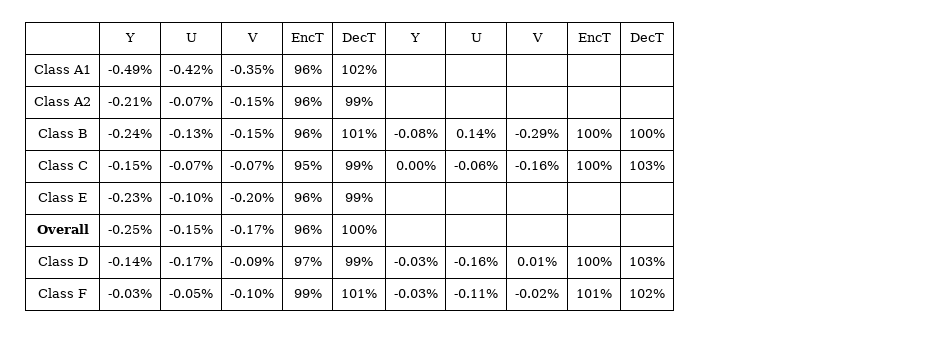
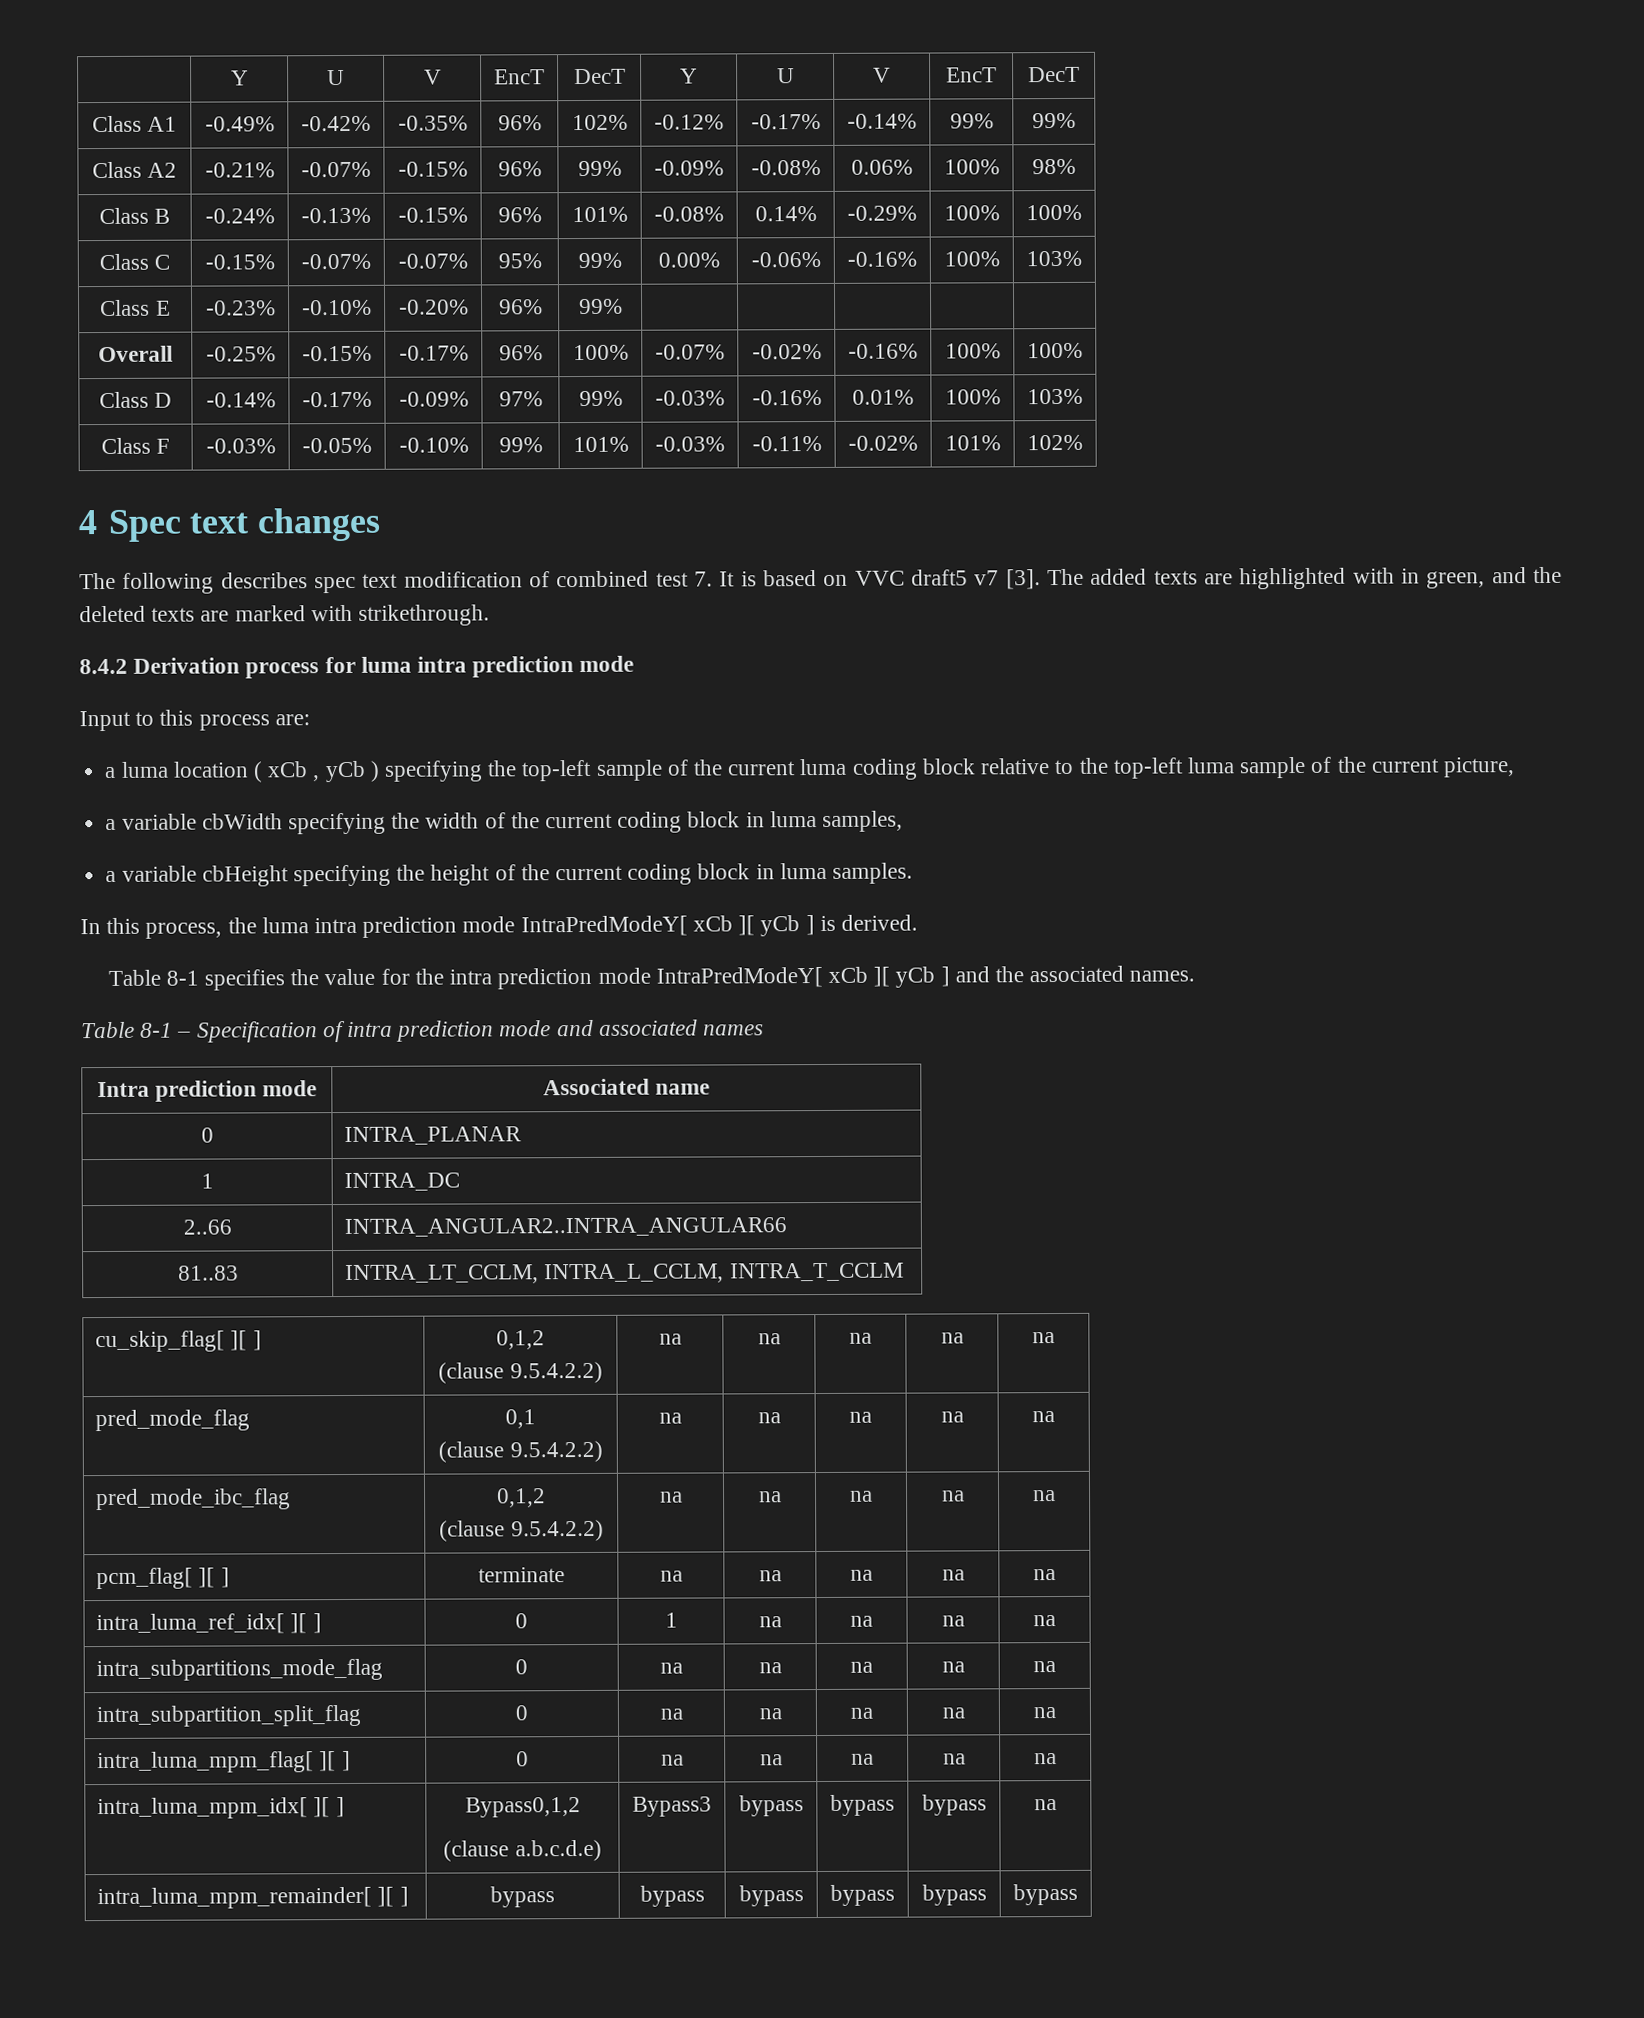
(377, 69) | | | | -> [653,114,724,130] [750,113,821,130] [846,113,917,129] [949,113,994,129] [1032,112,1076,129] -0.12% | -0.17% | -0.14% | 99% | 99%
(373, 101) | | | | -> [653,160,724,176] [750,159,821,176] [850,159,913,175] [943,159,1000,175] [1032,158,1076,175] -0.09% | -0.08% | 0.06% | 100% | 98%
(377, 229) | | | | -> [654,344,725,360] [751,343,822,360] [847,343,918,359] [944,343,1001,359] [1027,342,1083,359] -0.07% | -0.02% | -0.16% | 100% | 100%
(665, 293) none -> [78,507,381,542] [79,566,1562,594] [79,604,491,626] [79,655,635,679] [79,709,310,732] [104,756,1515,783] [105,810,904,835] [105,862,914,887] [80,914,918,939] [107,965,1196,991] [81,1019,765,1043] [96,1080,318,1102] [542,1078,711,1096] [200,1127,214,1143] [344,1126,523,1146] [200,1173,214,1189] [344,1172,461,1192] [182,1219,232,1235] [344,1217,788,1238] [177,1265,239,1281] [345,1262,904,1284] [95,1330,262,1353] [496,1330,545,1350] [438,1361,603,1384] [658,1333,682,1345] [757,1333,781,1345] [848,1332,872,1344] [940,1332,964,1344] [1032,1332,1055,1344] [95,1409,251,1432] [505,1409,536,1429] [438,1440,603,1463] [658,1412,682,1424] [757,1412,781,1424] [848,1411,872,1423] [940,1411,964,1423] [1032,1411,1055,1423] [96,1488,292,1511] [497,1488,546,1508] [439,1519,604,1542] [659,1491,683,1503] [758,1491,782,1503] [849,1490,873,1502] [941,1490,965,1502] [1033,1490,1056,1502] [96,1567,230,1590] [478,1567,565,1583] [659,1570,683,1582] [758,1570,782,1582] [849,1569,873,1581] [941,1569,965,1581] [1033,1569,1056,1581] [96,1613,322,1635] [515,1613,528,1629] [664,1612,678,1628] [758,1616,782,1628] [849,1615,873,1627] [941,1615,965,1627] [1033,1615,1056,1627] [96,1658,384,1682] [515,1659,528,1675] [659,1662,683,1674] [758,1662,782,1674] [849,1661,873,1673] [941,1661,965,1673] [1033,1661,1056,1673] [96,1704,362,1728] [515,1705,528,1721] [659,1708,683,1720] [758,1708,782,1720] [849,1707,873,1719] [941,1707,965,1719] [1033,1707,1056,1719] [97,1750,351,1774] [516,1751,529,1767] [660,1754,684,1766] [759,1754,783,1766] [850,1753,874,1765] [942,1753,966,1765] [1034,1753,1057,1765] [97,1797,345,1820] [464,1797,581,1818] [443,1839,602,1862] [631,1796,712,1817] [738,1795,804,1817] [829,1794,895,1816] [921,1794,987,1816] [1034,1799,1057,1811] [97,1886,409,1910] [490,1886,555,1908] [639,1885,705,1907] [738,1885,804,1907] [829,1884,895,1906] [921,1884,987,1906] [1012,1883,1078,1906] // 4 Spec text changes // The following describes spec text modification of combined test 7. It is based on VVC draft5 v7 [3]. The added texts are highlighted with in green, and the deleted texts are marked with strikethrough. // 8.4.2 Derivation process for luma intra prediction mode // Input to this process are: // a luma location ( xCb , yCb ) specifying the top-left sample of the current luma coding block relative to the top-left luma sample of the current picture, // a variable cbWidth specifying the width of the current coding block in luma samples, // a variable cbHeight specifying the height of the current coding block in luma samples. // In this process, the luma intra prediction mode IntraPredModeY[ xCb ][ yCb ] is derived. // Table 8-1 specifies the value for the intra prediction mode IntraPredModeY[ xCb ][ yCb ] and the associated names. // Table 8-1 – Specification of intra prediction mode and associated names // Intra prediction mode | Associated name // 0 | INTRA_PLANAR // 1 | INTRA_DC // 2..66 | INTRA_ANGULAR2..INTRA_ANGULAR66 // 81..83 | INTRA_LT_CCLM, INTRA_L_CCLM, INTRA_T_CCLM // cu_skip_flag[ ][ ] | 0,1,2 // (clause 9.5.4.2.2) | na | na | na | na | na // pred_mode_flag | 0,1 // (clause 9.5.4.2.2) | na | na | na | na | na // pred_mode_ibc_flag | 0,1,2 // (clause 9.5.4.2.2) | na | na | na | na | na // pcm_flag[ ][ ] | terminate | na | na | na | na | na // intra_luma_ref_idx[ ][ ] | 0 | 1 | na | na | na | na // intra_subpartitions_mode_flag | 0 | na | na | na | na | na // intra_subpartition_split_flag | 0 | na | na | na | na | na // intra_luma_mpm_flag[ ][ ] | 0 | na | na | na | na | na // intra_luma_mpm_idx[ ][ ] | Bypass0,1,2 // (clause a.b.c.d.e) | Bypass3 | bypass | bypass | bypass | na // intra_luma_mpm_remainder[ ][ ] | bypass | bypass | bypass | bypass | bypass | bypass

